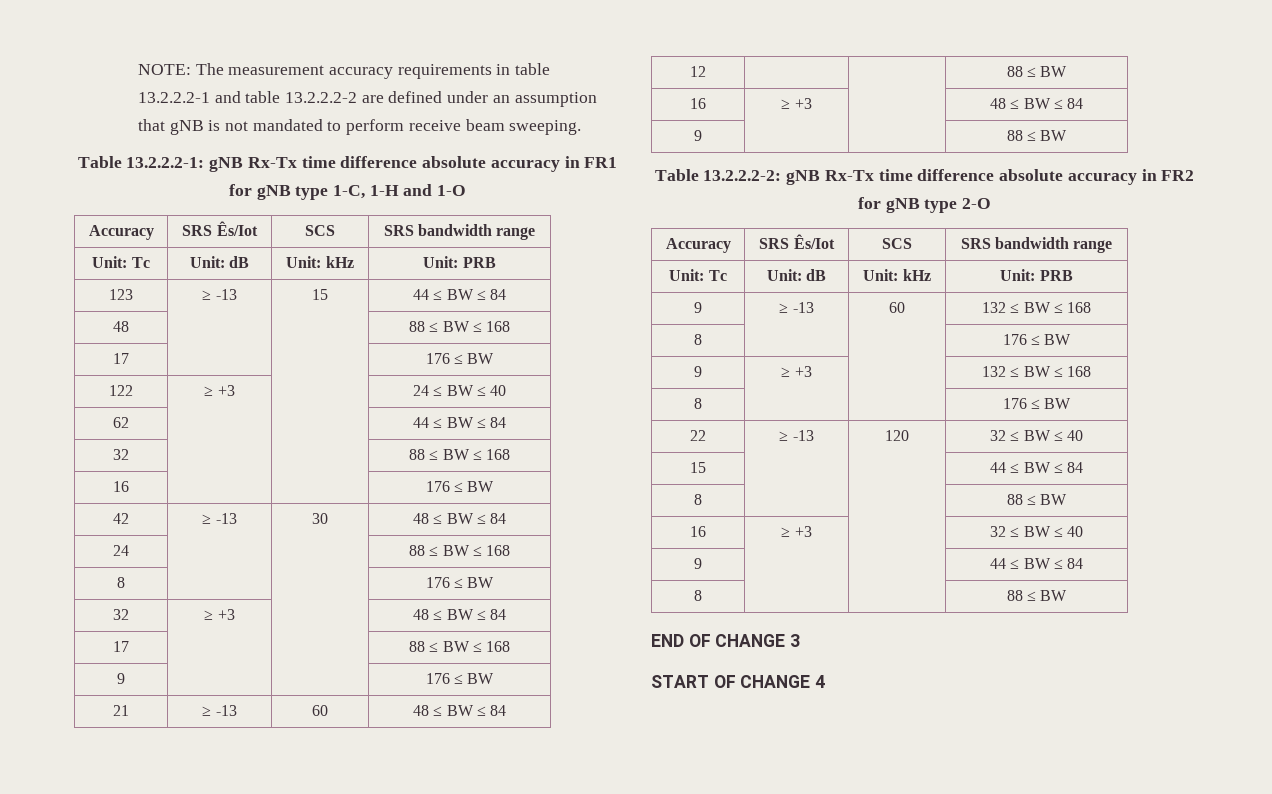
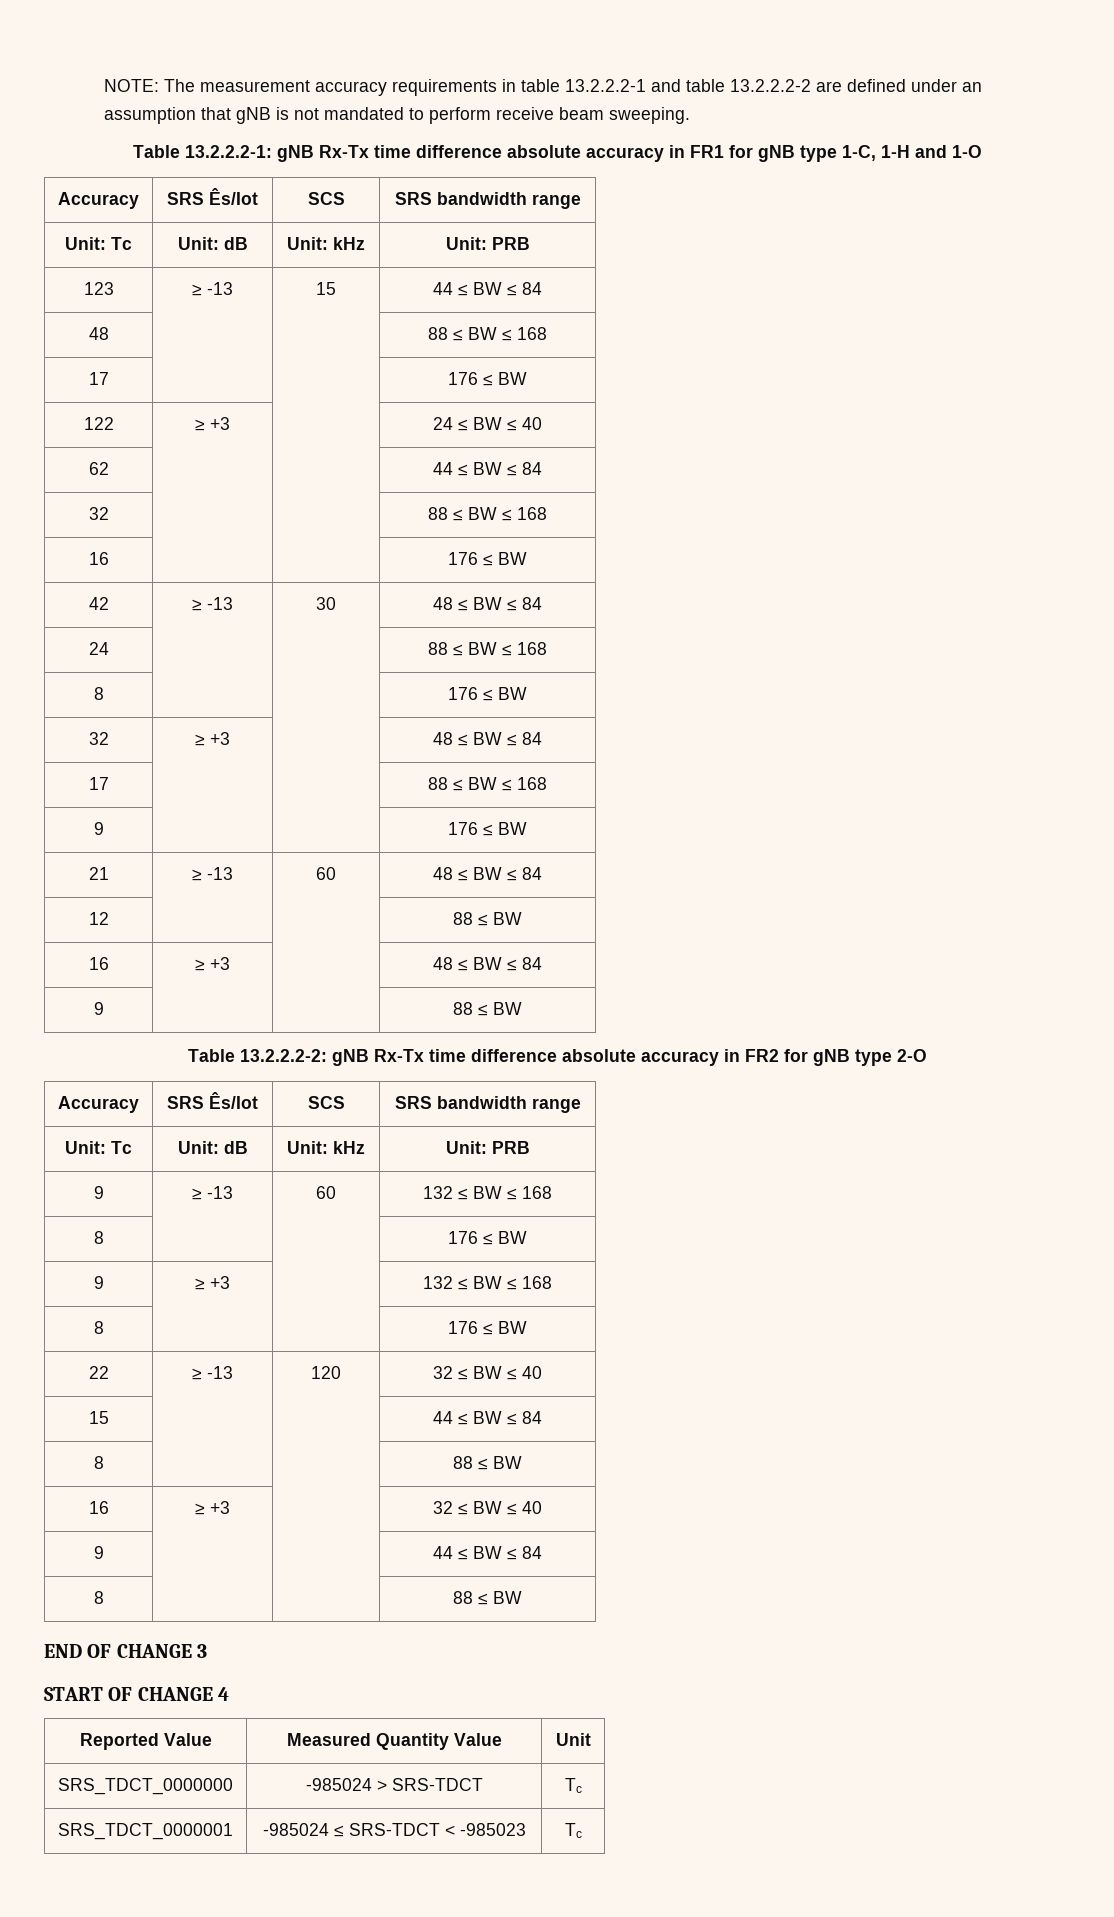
(826, 681) none -> [79,1733,212,1750] [286,1733,502,1750] [555,1733,591,1746] [58,1778,233,1795] [305,1778,483,1791] [564,1778,582,1793] [58,1823,233,1840] [262,1823,526,1837] [564,1823,582,1838] // Reported Value | Measured Quantity Value | Unit // SRS_TDCT_0000000 | -985024 > SRS-TDCT | Tc // SRS_TDCT_0000001 | -985024 ≤ SRS-TDCT < -985023 | Tc

